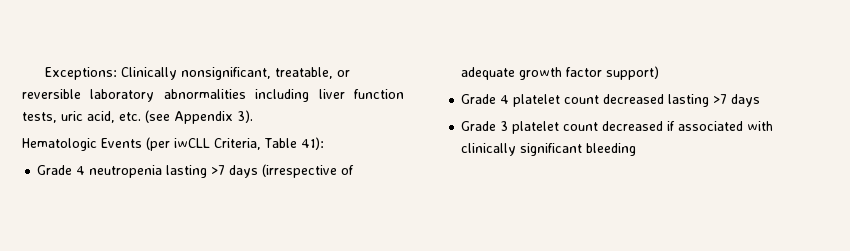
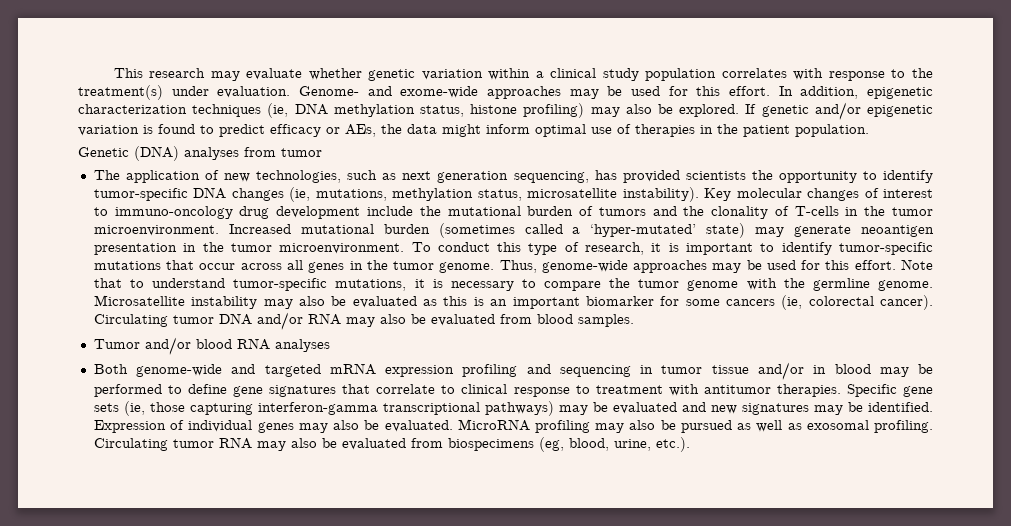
[45,67,351,80] [22,89,404,102] [22,110,253,124] [22,137,324,151] [37,164,355,178] [461,66,660,80] [461,94,761,107] [461,121,774,134] [461,143,637,156] Exceptions: Clinically nonsignificant, treatable, or reversible laboratory abnormalities including liver function tests, uric acid, etc. (see Appendix 3). // Hematologic Events (per iwCLL Criteria, Table 41): // Grade 4 neutropenia lasting >7 days (irrespective of adequate growth factor support) // Grade 4 platelet count decreased lasting >7 days // Grade 3 platelet count decreased if associated with clinically significant bleeding -> [113,68,933,81] [78,85,933,100] [78,102,934,120] [78,124,869,137] [78,146,322,161] [93,170,933,183] [93,187,934,202] [93,206,933,219] [93,223,934,238] [93,242,933,255] [93,259,933,273] [93,278,933,291] [93,295,934,310] [93,312,634,330] [93,337,330,355] [93,362,933,380] [93,384,933,397] [93,401,933,416] [93,419,934,433] [93,437,690,452] This research may evaluate whether genetic variation within a clinical study population correlates with response to the treatment(s) under evaluation. Genome- and exome-wide approaches may be used for this effort. In addition, epigenetic characterization techniques (ie, DNA methylation status, histone profiling) may also be explored. If genetic and/or epigenetic variation is found to predict efficacy or AEs, the data might inform optimal use of therapies in the patient population. // Genetic (DNA) analyses from tumor // The application of new technologies, such as next generation sequencing, has provided scientists the opportunity to identify tumor-specific DNA changes (ie, mutations, methylation status, microsatellite instability). Key molecular changes of interest to immuno-oncology drug development include the mutational burden of tumors and the clonality of T-cells in the tumor microenvironment. Increased mutational burden (sometimes called a ‘hyper-mutated’ state) may generate neoantigen presentation in the tumor microenvironment. To conduct this type of research, it is important to identify tumor-specific mutations that occur across all genes in the tumor genome. Thus, genome-wide approaches may be used for this effort. Note that to understand tumor-specific mutations, it is necessary to compare the tumor genome with the germline genome. Microsatellite instability may also be evaluated as this is an important biomarker for some cancers (ie, colorectal cancer). Circulating tumor DNA and/or RNA may also be evaluated from blood samples. // Tumor and/or blood RNA analyses // Both genome-wide and targeted mRNA expression profiling and sequencing in tumor tissue and/or in blood may be performed to define gene signatures that correlate to clinical response to treatment with antitumor therapies. Specific gene sets (ie, those capturing interferon-gamma transcriptional pathways) may be evaluated and new signatures may be identified. Expression of individual genes may also be evaluated. MicroRNA profiling may also be pursued as well as exosomal profiling. Circulating tumor RNA may also be evaluated from biospecimens (eg, blood, urine, etc.).

